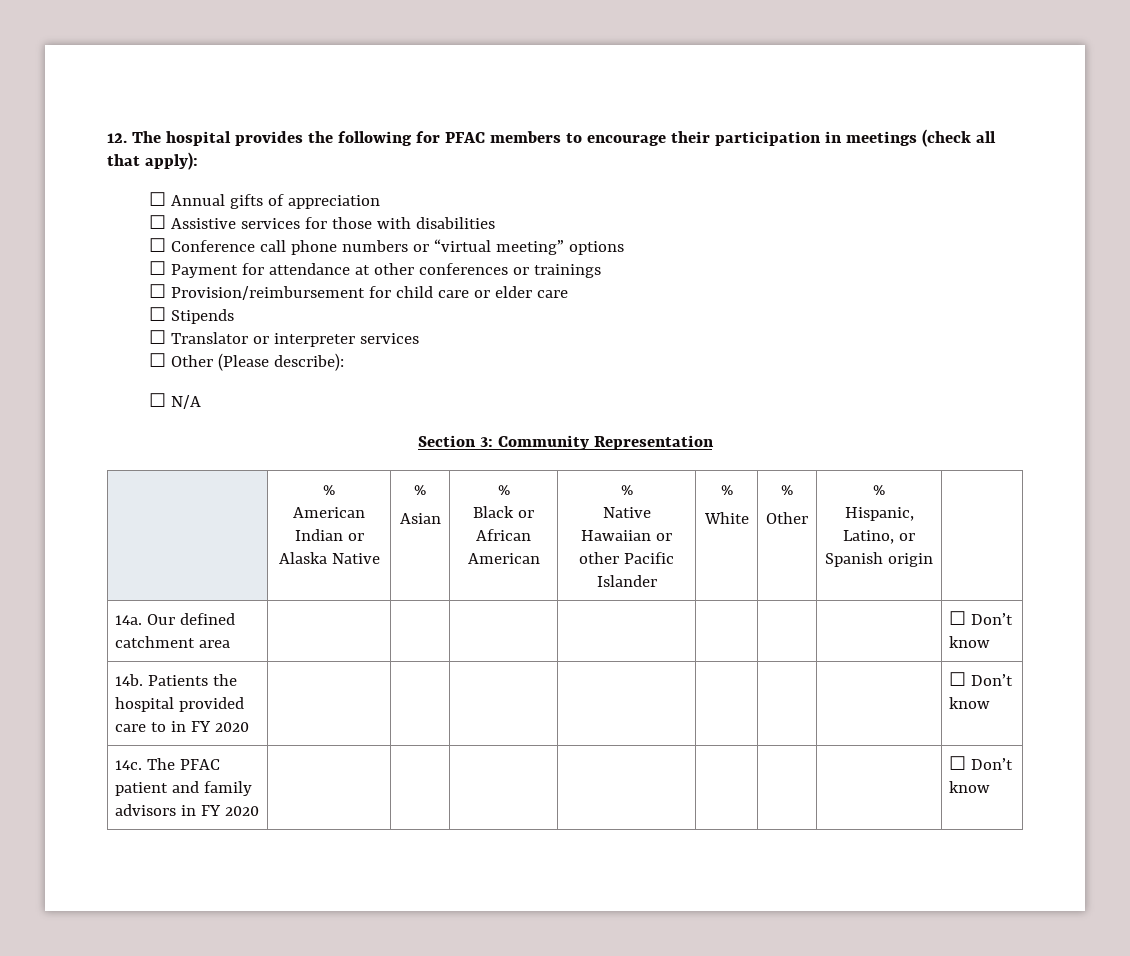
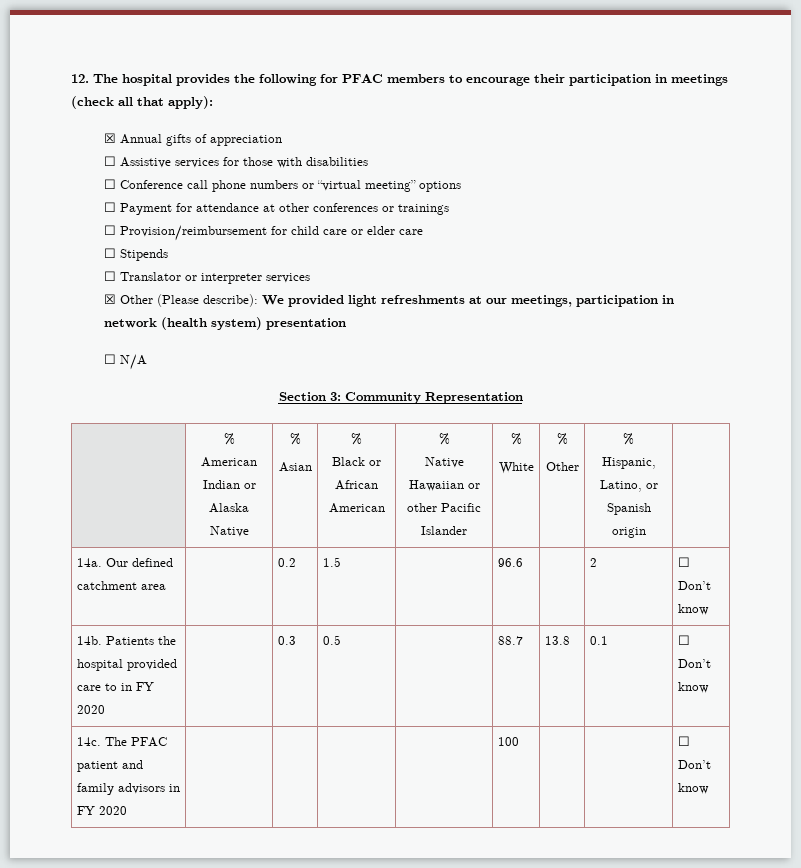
[149,192,167,206] ☐ -> [104,133,117,143] ☒
[149,353,167,367] ☐ -> [104,294,117,304] ☒
(345, 362) none -> [262,295,675,307] [104,317,347,330] We provided light refreshments at our meetings, participation in network (health system) presentation
(231, 644) | | | | | -> [277,558,296,567] [322,557,341,567] [497,558,523,567] [589,558,597,567] 0.2 | 1.5 | | 96.6 | | 2
(250, 727) | | | | | -> [277,636,296,645] [322,635,341,645] [497,636,523,645] [544,636,570,645] [589,636,608,645] 0.3 | 0.5 | | 88.7 | 13.8 | 0.1
(260, 811) none -> [497,737,519,746] 100

